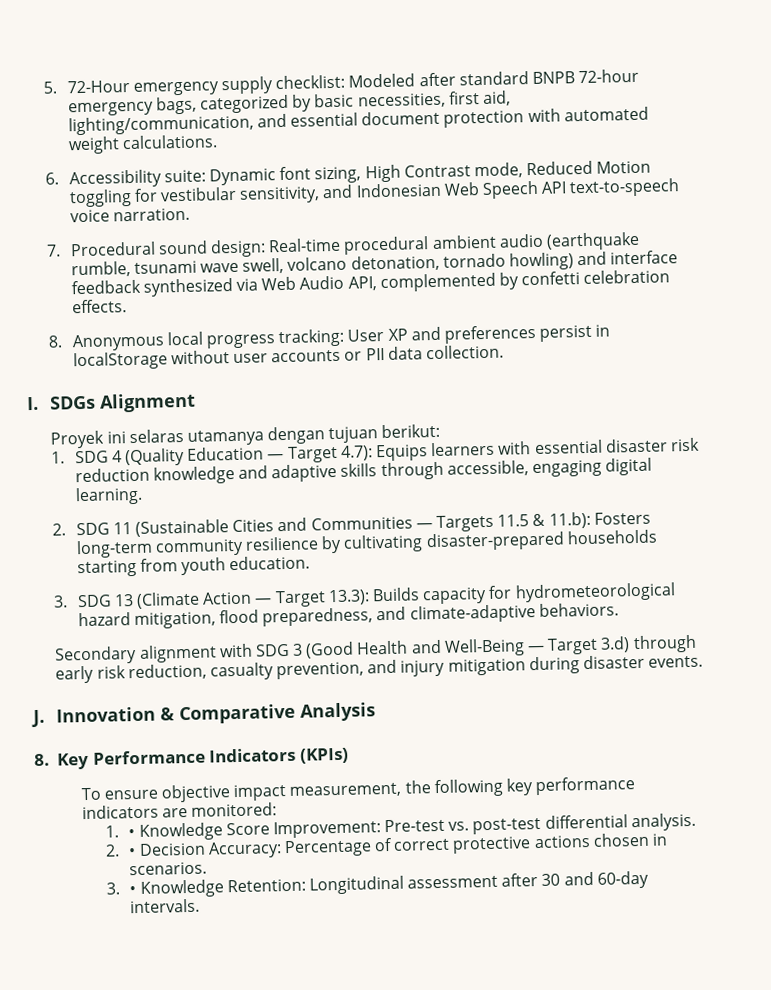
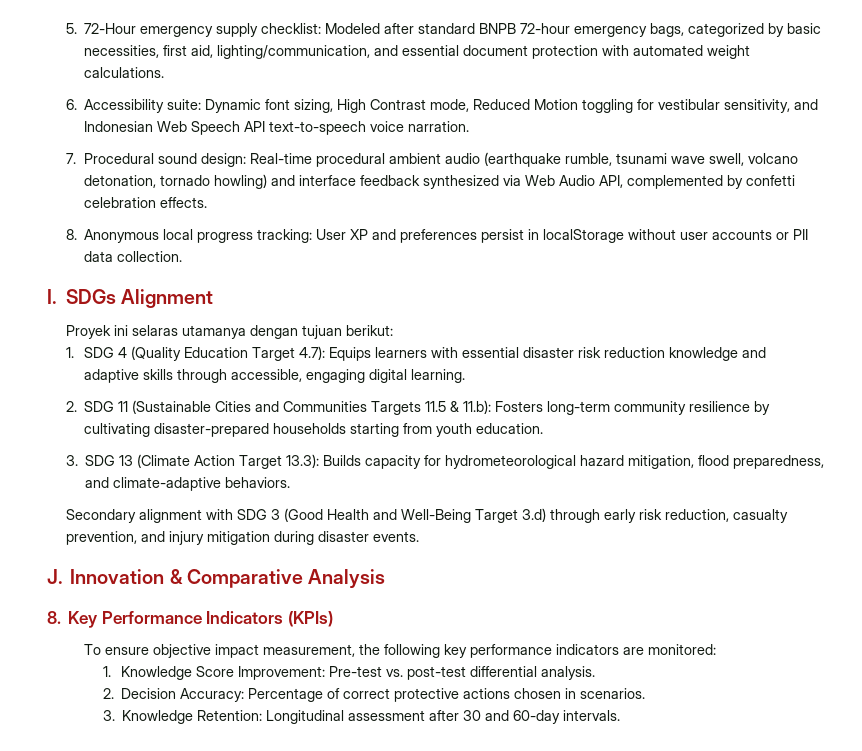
[267,454,285,460] — -> (249, 352) none
[415,523,433,529] — -> (368, 406) none
[255,598,273,604] — -> (235, 460) none
[528,645,546,652] — -> (471, 516) none
[128,829,136,838] • -> (111, 671) none
[128,848,137,857] • -> (114, 693) none
[129,886,137,895] • -> (115, 715) none

